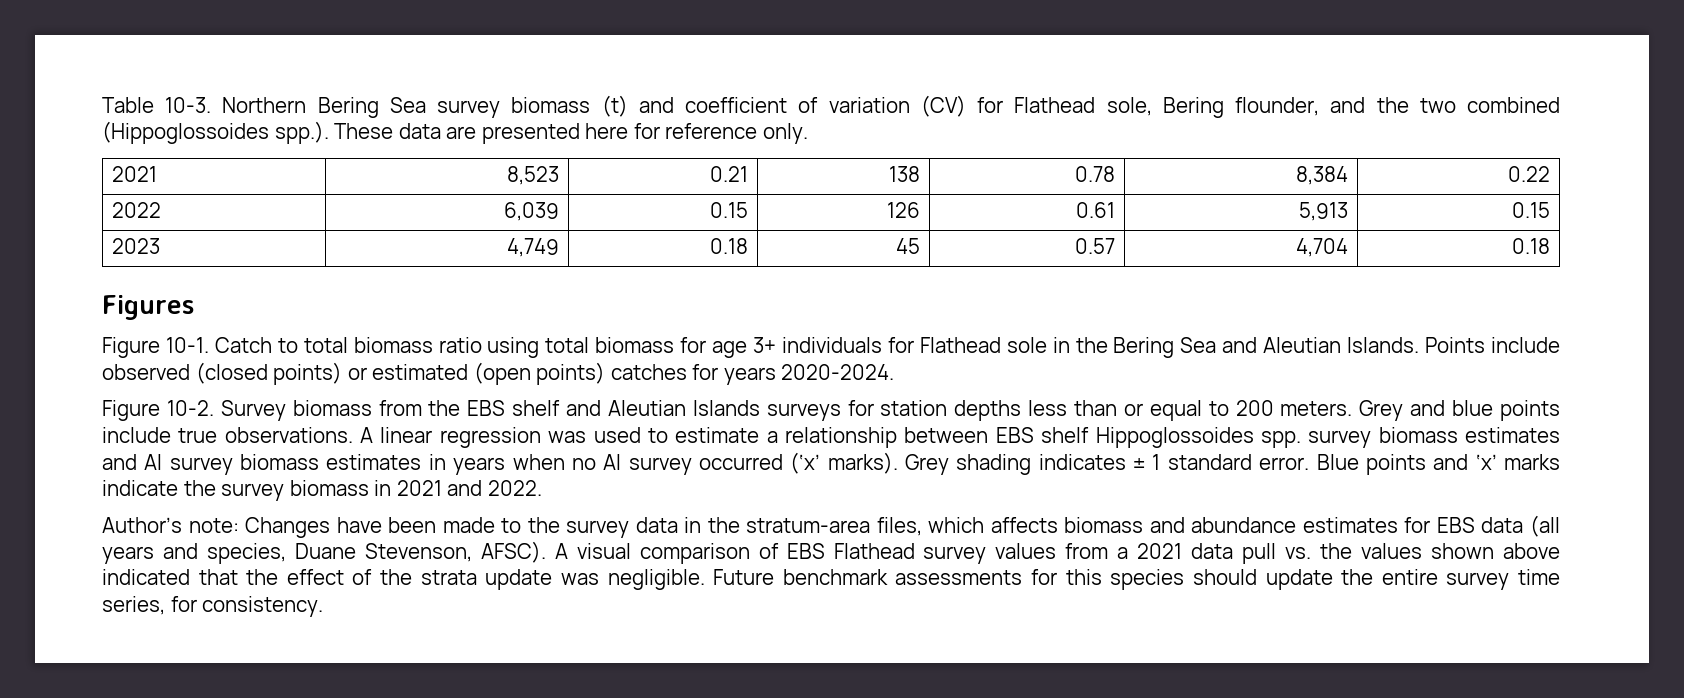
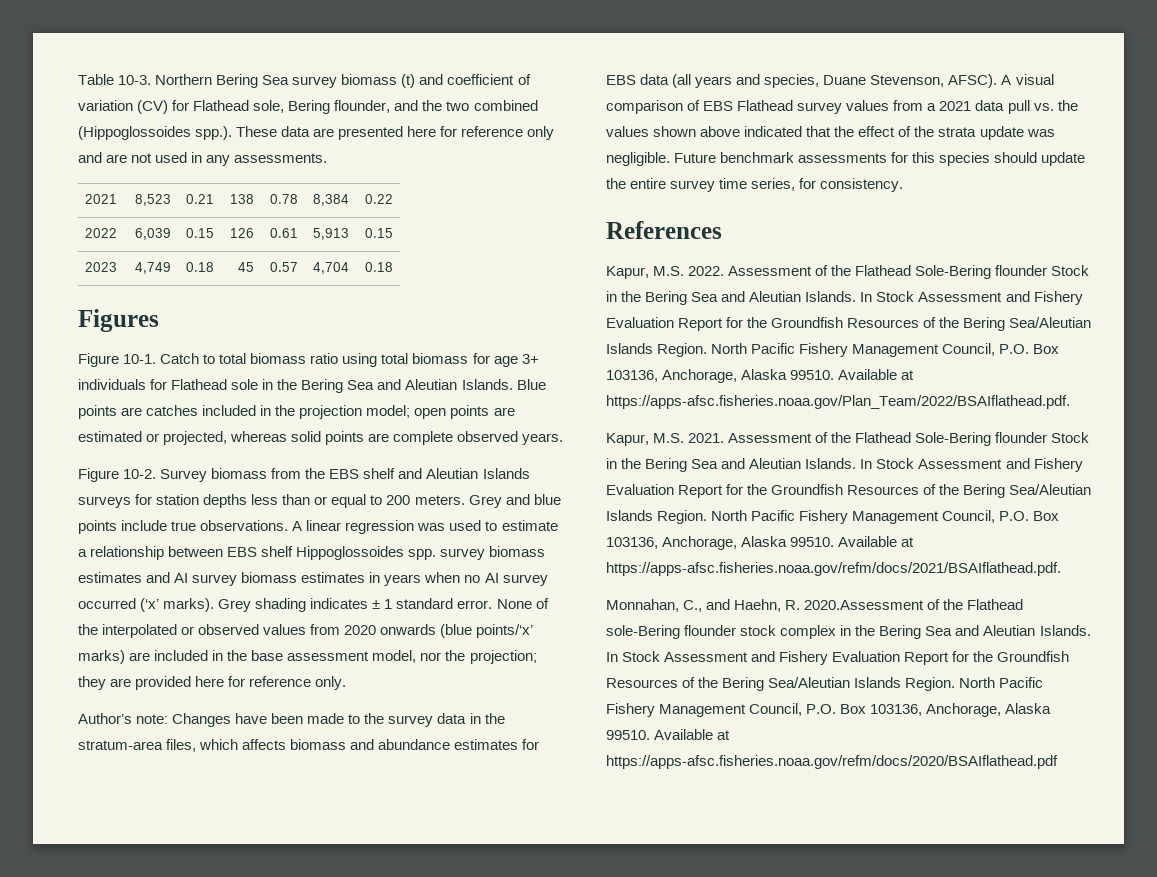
[762,123,808,144] only. -> [527,126,555,140] [78,152,328,166] only and are not used in any assessments.
[1425,337,1560,353] [102,362,895,385] Points include observed (closed points) or estimated (open points) catches for years 2020-2024. -> [516,379,546,390] [78,405,515,419] [78,431,564,445] Blue points are catches included in the projection model; open points are estimated or projected, whereas solid points are complete observed years.
[1316,454,1560,475] [102,480,542,501] Blue points and ‘x’ marks indicate the survey biomass in 2021 and 2022. -> [496,598,549,609] [78,624,534,638] [78,650,537,664] [78,676,347,690] None of the interpolated or observed values from 2020 onwards (blue points/‘x’ marks) are included in the base assessment model, nor the projection; they are provided here for reference only.
(324, 606) none -> [606,221,722,239] [606,265,1090,279] [606,291,1083,305] [606,317,1092,331] [606,343,1060,357] [606,369,915,383] [606,395,1070,409] [606,432,1090,446] [606,458,1083,472] [606,484,1092,498] [606,510,1060,524] [606,536,915,550] [606,562,1061,576] [606,599,1024,612] [606,625,1091,639] [606,651,1070,665] [606,677,1044,691] [606,703,1052,717] [606,729,731,740] [606,755,1058,769] // References // Kapur, M.S. 2022. Assessment of the Flathead Sole-Bering flounder Stock in the Bering Sea and Aleutian Islands. In Stock Assessment and Fishery Evaluation Report for the Groundfish Resources of the Bering Sea/Aleutian Islands Region. North Pacific Fishery Management Council, P.O. Box 103136, Anchorage, Alaska 99510. Available at https://apps-afsc.fisheries.noaa.gov/Plan_Team/2022/BSAIflathead.pdf. // Kapur, M.S. 2021. Assessment of the Flathead Sole-Bering flounder Stock in the Bering Sea and Aleutian Islands. In Stock Assessment and Fishery Evaluation Report for the Groundfish Resources of the Bering Sea/Aleutian Islands Region. North Pacific Fishery Management Council, P.O. Box 103136, Anchorage, Alaska 99510. Available at https://apps-afsc.fisheries.noaa.gov/refm/docs/2021/BSAIflathead.pdf. // Monnahan, C., and Haehn, R. 2020.Assessment of the Flathead sole-Bering flounder stock complex in the Bering Sea and Aleutian Islands. In Stock Assessment and Fishery Evaluation Report for the Groundfish Resources of the Bering Sea/Aleutian Islands Region. North Pacific Fishery Management Council, P.O. Box 103136, Anchorage, Alaska 99510. Available at https://apps-afsc.fisheries.noaa.gov/refm/docs/2020/BSAIflathead.pdf

